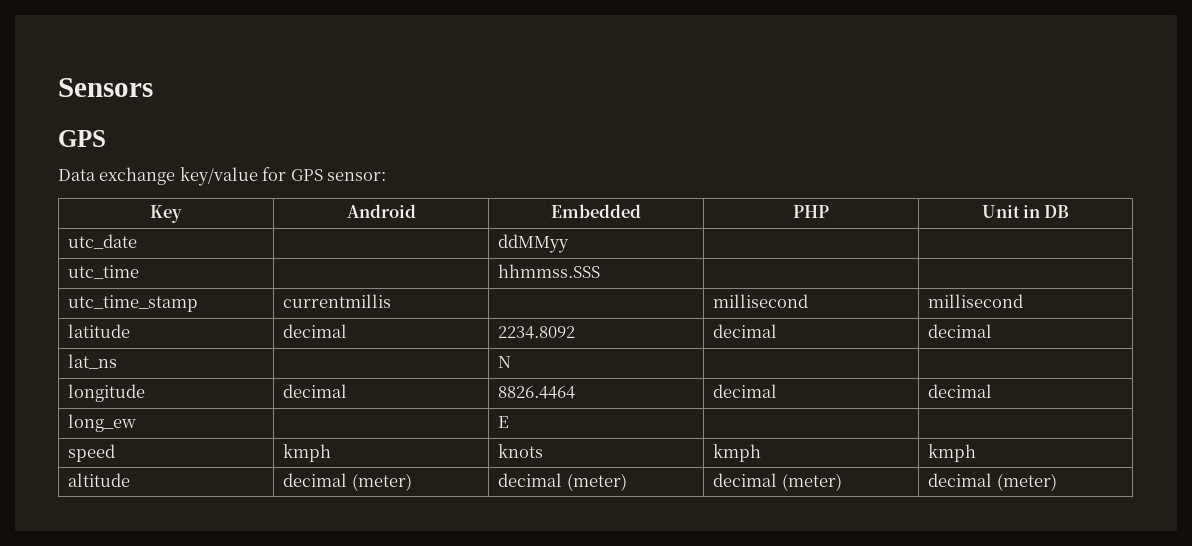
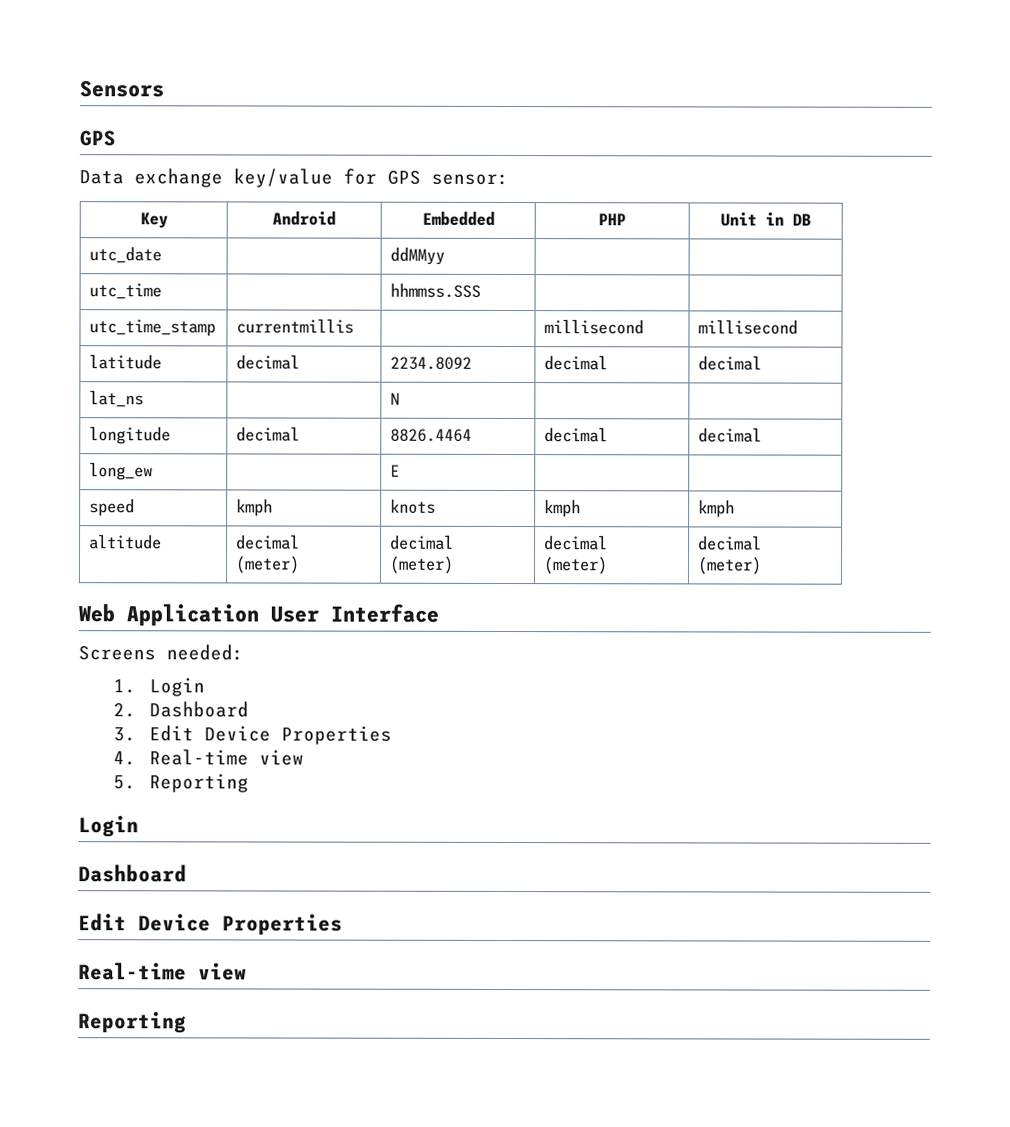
(1057, 482) none -> [78,603,439,627] [78,644,244,661] [113,677,205,697] [113,701,249,718] [113,725,392,745] [113,749,304,766] [113,773,249,793] [78,815,139,838] [78,864,187,883] [78,913,343,936] [78,962,247,981] [78,1011,187,1034] // Web Application User Interface // Screens needed: // 1. Login // 2. Dashboard // 3. Edit Device Properties // 4. Real-time view // 5. Reporting // Login // Dashboard // Edit Device Properties // Real-time view // Reporting

